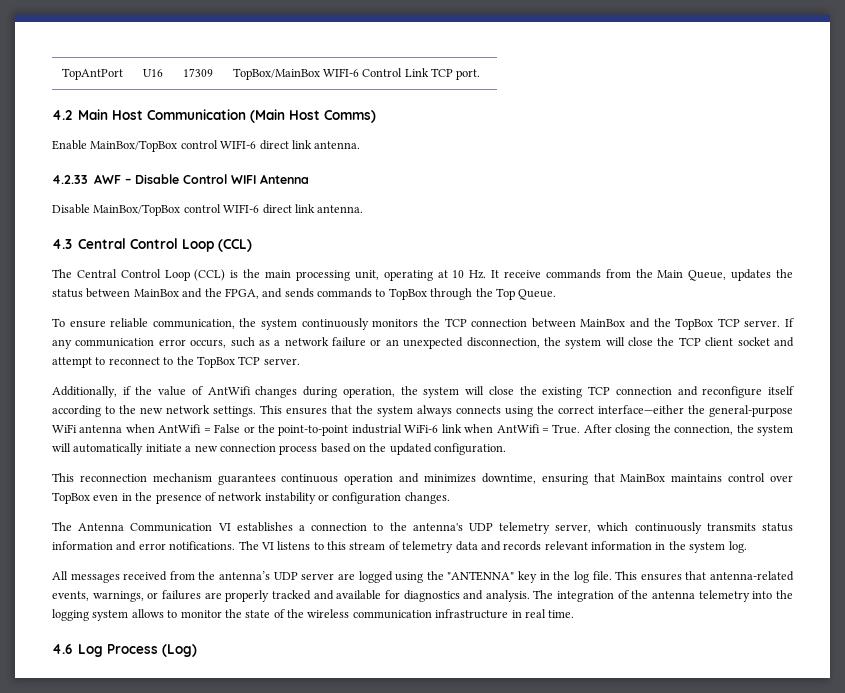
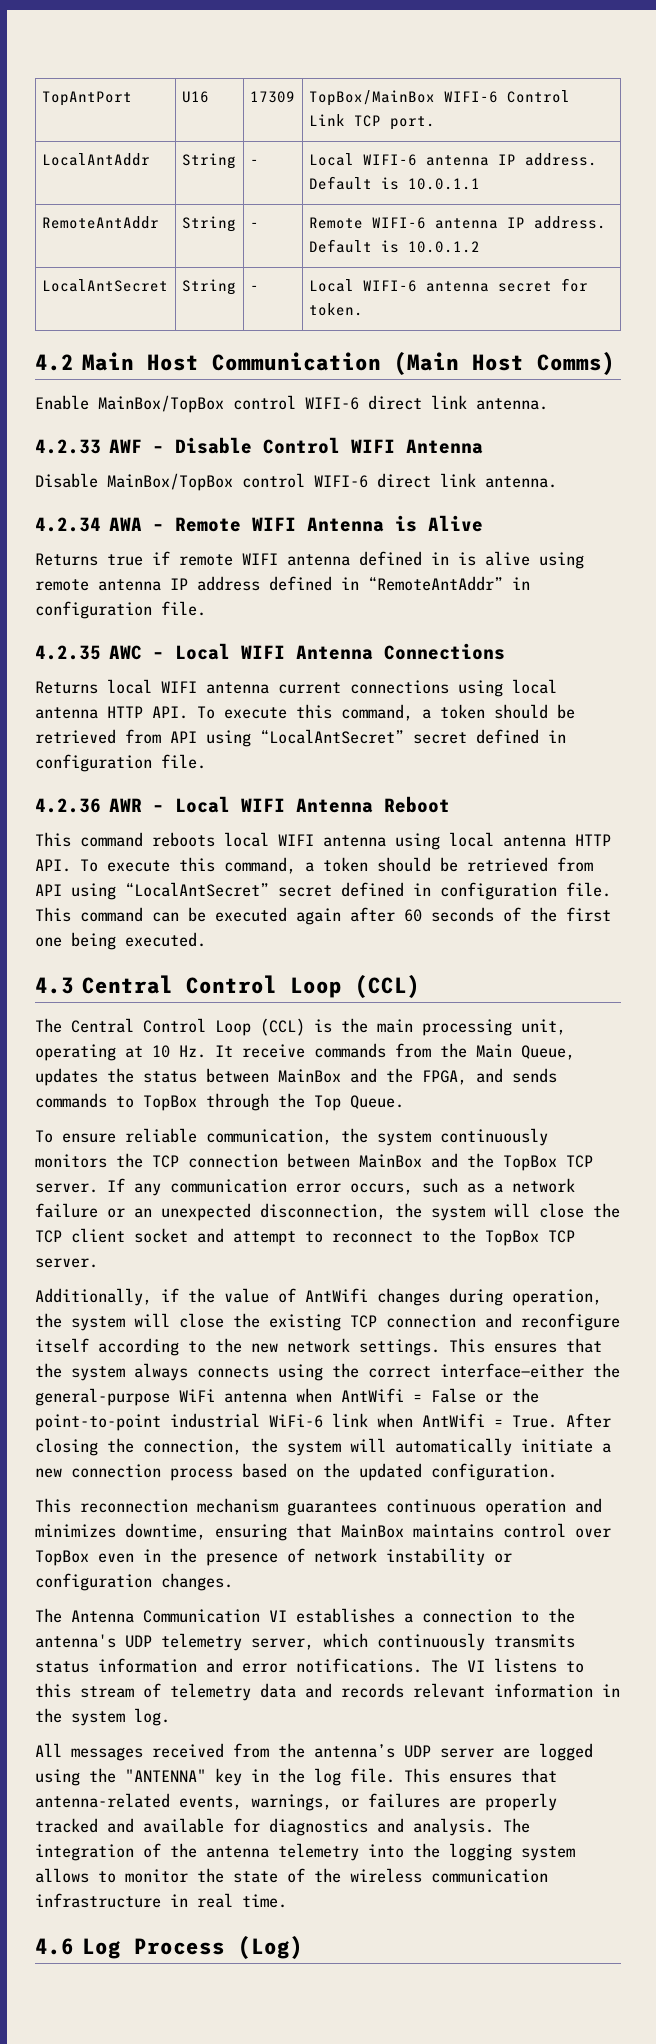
(481, 74) none -> [41,153,150,166] [181,153,236,169] [249,159,259,165] [308,153,597,166] [308,176,480,190] [41,216,159,229] [181,216,236,232] [249,222,259,228] [308,216,606,229] [308,239,480,253] [41,279,168,292] [181,279,236,295] [249,285,259,291] [308,278,588,292] [308,303,363,316] // LocalAntAddr | String | - | Local WIFI-6 antenna IP address. Default is 10.0.1.1 // RemoteAntAddr | String | - | Remote WIFI-6 antenna IP address. Default is 10.0.1.2 // LocalAntSecret | String | - | Local WIFI-6 antenna secret for token.
(364, 209) none -> [35,515,484,532] [35,551,584,569] [35,576,530,591] [35,601,206,619] [35,643,506,660] [35,679,557,697] [35,704,575,721] [35,729,566,747] [35,754,206,772] [35,796,451,813] [35,832,611,850] [35,857,593,874] [35,882,611,900] [35,907,611,925] [35,932,206,950] // 4.2.34 AWA – Remote WIFI Antenna is Alive // Returns true if remote WIFI antenna defined in is alive using remote antenna IP address defined in “RemoteAntAddr” in configuration file. // 4.2.35 AWC – Local WIFI Antenna Connections // Returns local WIFI antenna current connections using local antenna HTTP API. To execute this command, a token should be retrieved from API using “LocalAntSecret” secret defined in configuration file. // 4.2.36 AWR – Local WIFI Antenna Reboot // This command reboots local WIFI antenna using local antenna HTTP API. To execute this command, a token should be retrieved from API using “LocalAntSecret” secret defined in configuration file. This command can be executed again after 60 seconds of the first one being executed.

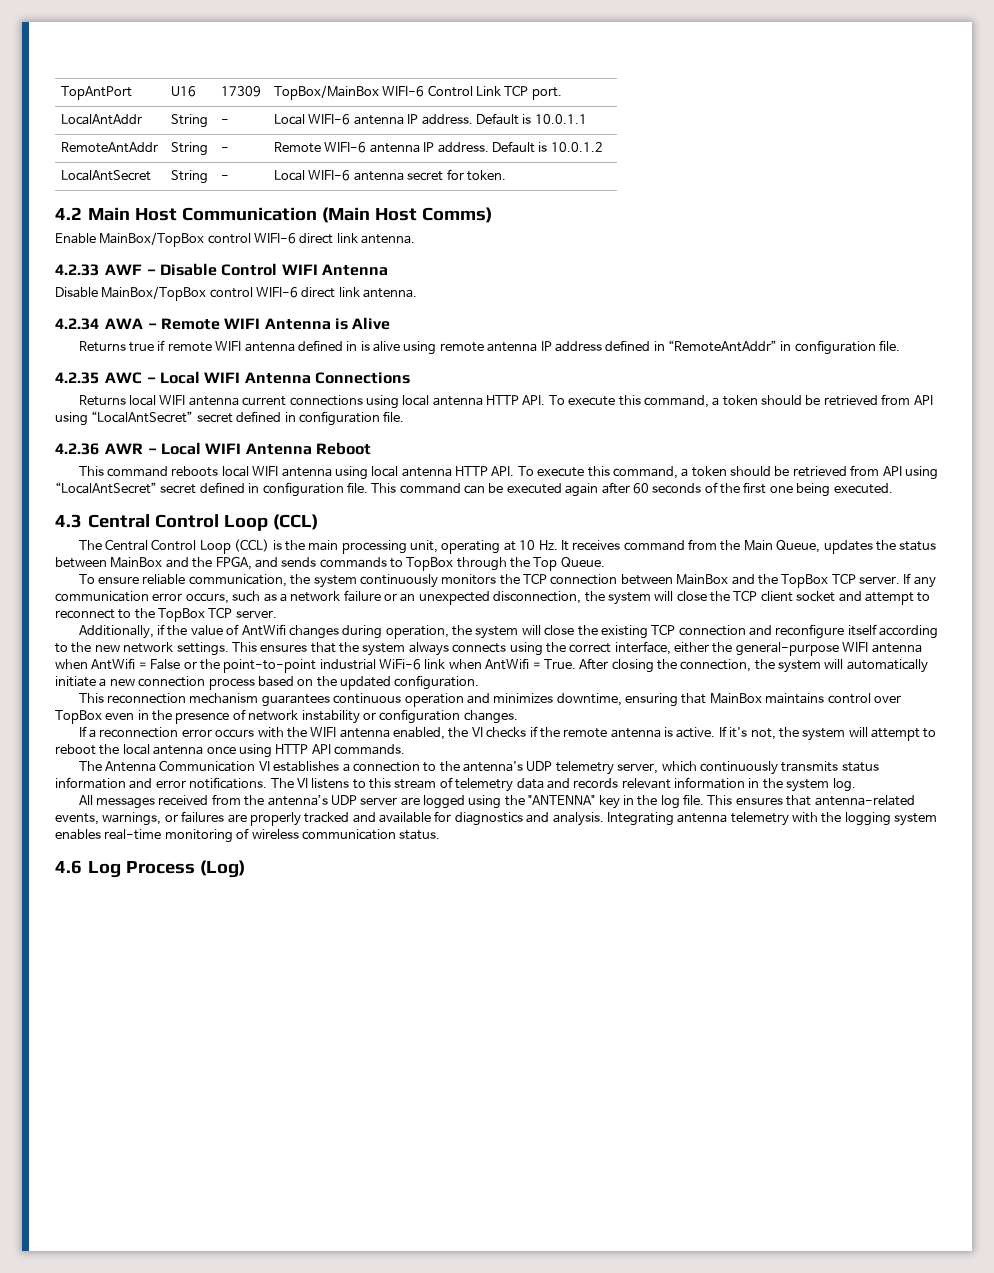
[242,1043,386,1058] receive commands -> [572,540,685,551] receives command
[440,1363,584,1378] interface—either -> [614,641,709,655] interface, either
[179,1389,215,1402] WiFi -> [842,642,869,652] WIFI
(233, 1582) none -> [78,726,937,741] [55,744,405,758] // If a reconnection error occurs with the WIFI antenna enabled, the VI checks if the remote antenna is active. If it's not, the system will attempt to reboot the local antenna once using HTTP API commands.
[503,1818,530,1833] [35,1843,197,1861] The integration of the -> [606,812,674,826] Integrating
[368,1844,404,1858] into -> [792,812,818,823] with
[35,1868,548,1883] [35,1893,287,1908] allows to monitor the state of the wireless communication infrastructure in real time. -> [55,828,441,843] enables real-time monitoring of wireless communication status.

